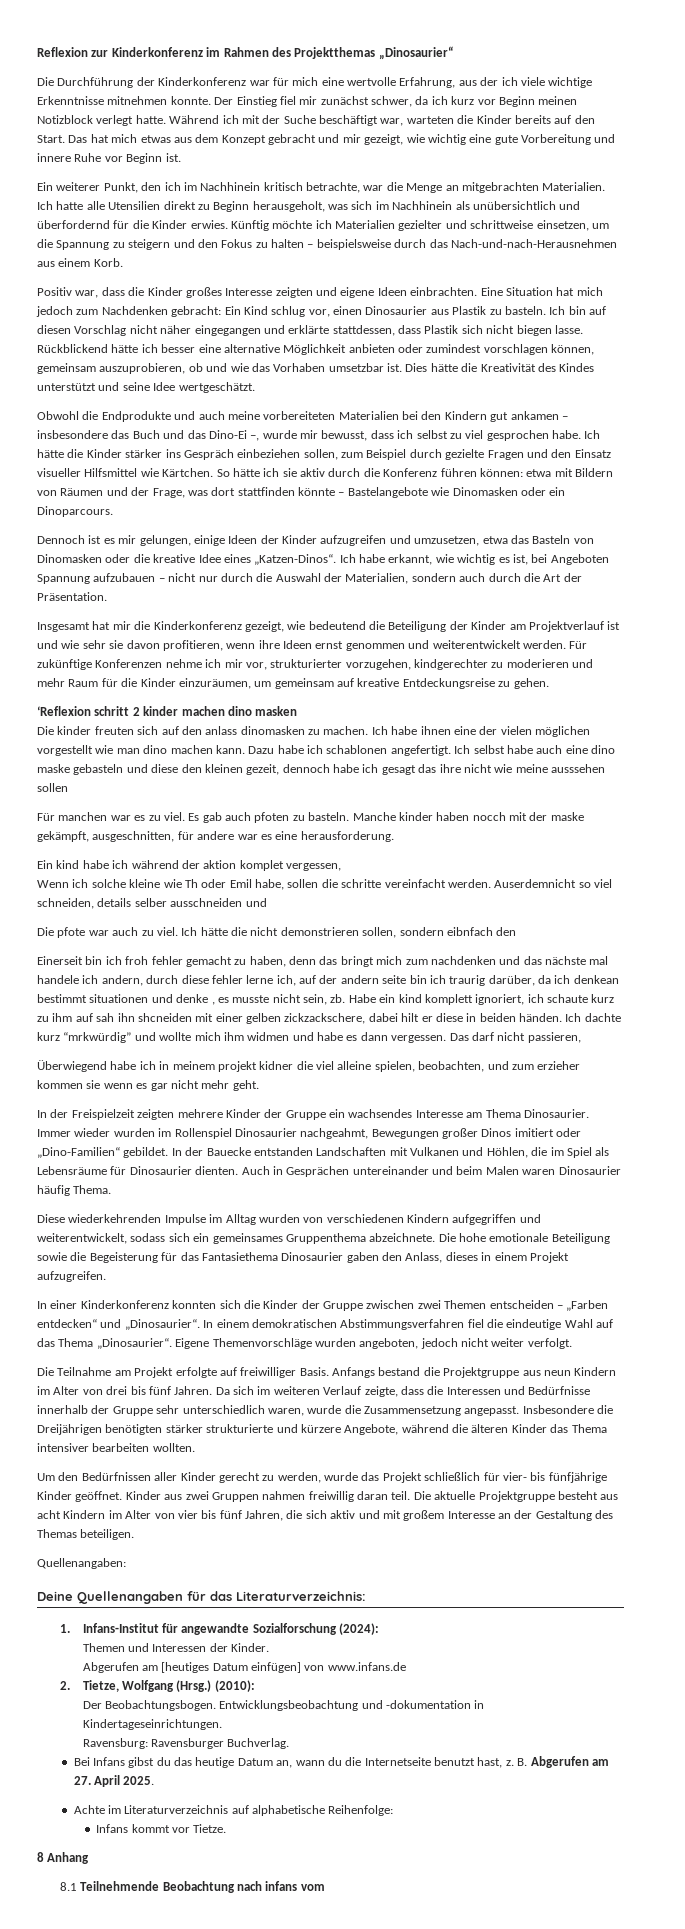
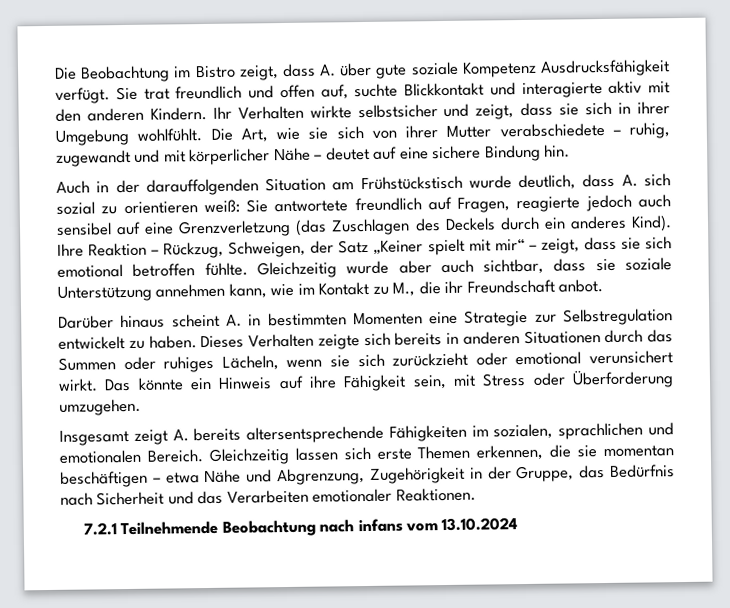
[37,46,454,60] [37,77,593,88] [37,96,578,107] [37,115,595,126] [37,134,616,145] [37,153,181,164] [37,182,606,193] [37,201,581,212] [37,220,609,231] [37,239,617,250] [37,258,123,267] [37,287,603,298] [36,306,606,317] [37,325,583,336] [37,344,595,355] [37,363,595,374] [37,382,255,393] [37,411,568,422] [37,430,601,441] [37,449,611,460] [37,468,613,477] [37,487,566,498] [37,506,113,517] [37,535,594,546] [37,554,609,565] [37,573,582,584] [37,592,107,601] [37,621,621,632] [37,640,588,651] [37,659,594,670] [37,678,549,689] [37,706,298,716] [37,726,590,737] [37,745,615,756] [37,764,605,775] [37,783,68,792] [37,812,584,823] [37,831,394,842] [37,860,341,871] [37,879,612,890] [37,898,267,909] [37,927,517,938] [37,956,609,967] [37,975,619,986] [37,994,615,1005] [37,1013,621,1024] [37,1032,581,1043] [37,1060,581,1072] [37,1080,259,1091] [37,1109,589,1120] [37,1128,582,1139] [37,1147,610,1158] [37,1166,621,1177] [37,1185,112,1196] [37,1214,541,1225] [37,1233,610,1244] [37,1252,569,1263] [37,1271,106,1282] [37,1300,609,1311] [37,1319,614,1330] [37,1338,572,1349] [37,1367,617,1378] [37,1386,591,1397] [37,1405,614,1416] [37,1424,607,1435] [37,1443,195,1452] [37,1472,607,1483] [37,1491,619,1502] [37,1510,614,1521] [37,1529,135,1540] [37,1558,126,1569] [37,1591,366,1604] [59,1623,380,1635] [82,1643,270,1652] [82,1662,406,1673] [59,1680,255,1692] [82,1700,485,1711] [82,1719,222,1730] [82,1738,290,1749] [73,1756,609,1768] [73,1775,155,1787] [73,1805,394,1816] [96,1824,227,1833] [37,1852,90,1864] [59,1882,77,1891] Reflexion zur Kinderkonferenz im Rahmen des Projektthemas „Dinosaurier“ // Die Durchführung der Kinderkonferenz war für mich eine wertvolle Erfahrung, aus der ich viele wichtige Erkenntnisse mitnehmen konnte. Der Einstieg fiel mir zunächst schwer, da ich kurz vor Beginn meinen Notizblock verlegt hatte. Während ich mit der Suche beschäftigt war, warteten die Kinder bereits auf den Start. Das hat mich etwas aus dem Konzept gebracht und mir gezeigt, wie wichtig eine gute Vorbereitung und innere Ruhe vor Beginn ist. // Ein weiterer Punkt, den ich im Nachhinein kritisch betrachte, war die Menge an mitgebrachten Materialien. Ich hatte alle Utensilien direkt zu Beginn herausgeholt, was sich im Nachhinein als unübersichtlich und überfordernd für die Kinder erwies. Künftig möchte ich Materialien gezielter und schrittweise einsetzen, um die Spannung zu steigern und den Fokus zu halten – beispielsweise durch das Nach-und-nach-Herausnehmen aus einem Korb. // Positiv war, dass die Kinder großes Interesse zeigten und eigene Ideen einbrachten. Eine Situation hat mich jedoch zum Nachdenken gebracht: Ein Kind schlug vor, einen Dinosaurier aus Plastik zu basteln. Ich bin auf diesen Vorschlag nicht näher eingegangen und erklärte stattdessen, dass Plastik sich nicht biegen lasse. Rückblickend hätte ich besser eine alternative Möglichkeit anbieten oder zumindest vorschlagen können, gemeinsam auszuprobieren, ob und wie das Vorhaben umsetzbar ist. Dies hätte die Kreativität des Kindes unterstützt und seine Idee wertgeschätzt. // Obwohl die Endprodukte und auch meine vorbereiteten Materialien bei den Kindern gut ankamen – insbesondere das Buch und das Dino-Ei –, wurde mir bewusst, dass ich selbst zu viel gesprochen habe. Ich hätte die Kinder stärker ins Gespräch einbeziehen sollen, zum Beispiel durch gezielte Fragen und den Einsatz visueller Hilfsmittel wie Kärtchen. So hätte ich sie aktiv durch die Konferenz führen können: etwa mit Bildern von Räumen und der Frage, was dort stattfinden könnte – Bastelangebote wie Dinomasken oder ein Dinoparcours. // Dennoch ist es mir gelungen, einige Ideen der Kinder aufzugreifen und umzusetzen, etwa das Basteln von Dinomasken oder die kreative Idee eines „Katzen-Dinos“. Ich habe erkannt, wie wichtig es ist, bei Angeboten Spannung aufzubauen – nicht nur durch die Auswahl der Materialien, sondern auch durch die Art der Präsentation. // Insgesamt hat mir die Kinderkonferenz gezeigt, wie bedeutend die Beteiligung der Kinder am Projektverlauf ist und wie sehr sie davon profitieren, wenn ihre Ideen ernst genommen und weiterentwickelt werden. Für zukünftige Konferenzen nehme ich mir vor, strukturierter vorzugehen, kindgerechter zu moderieren und mehr Raum für die Kinder einzuräumen, um gemeinsam auf kreative Entdeckungsreise zu gehen. // ‘Reflexion schritt 2 kinder machen dino masken // Die kinder freuten sich auf den anlass dinomasken zu machen. Ich habe ihnen eine der vielen möglichen vorgestellt wie man dino machen kann. Dazu habe ich schablonen angefertigt. Ich selbst habe auch eine dino maske gebasteln und diese den kleinen gezeit, dennoch habe ich gesagt das ihre nicht wie meine ausssehen sollen // Für manchen war es zu viel. Es gab auch pfoten zu basteln. Manche kinder haben nocch mit der maske gekämpft, ausgeschnitten, für andere war es eine herausforderung. // Ein kind habe ich während der aktion komplet vergessen, // Wenn ich solche kleine wie Th oder Emil habe, sollen die schritte vereinfacht werden. Auserdemnicht so viel schneiden, details selber ausschneiden und // Die pfote war auch zu viel. Ich hätte die nicht demonstrieren sollen, sondern eibnfach den // Einerseit bin ich froh fehler gemacht zu haben, denn das bringt mich zum nachdenken und das nächste mal handele ich andern, durch diese fehler lerne ich, auf der andern seite bin ich traurig darüber, da ich denkean bestimmt situationen und denke , es musste nicht sein, zb. Habe ein kind komplett ignoriert, ich schaute kurz zu ihm auf sah ihn shcneiden mit einer gelben zickzackschere, dabei hilt er diese in beiden händen. Ich dachte kurz “mrkwürdig” und wollte mich ihm widmen und habe es dann vergessen. Das darf nicht passieren, // Überwiegend habe ich in meinem projekt kidner die viel alleine spielen, beobachten, und zum erzieher kommen sie wenn es gar nicht mehr geht. // In der Freispielzeit zeigten mehrere Kinder der Gruppe ein wachsendes Interesse am Thema Dinosaurier. Immer wieder wurden im Rollenspiel Dinosaurier nachgeahmt, Bewegungen großer Dinos imitiert oder „Dino-Familien“ gebildet. In der Bauecke entstanden Landschaften mit Vulkanen und Höhlen, die im Spiel als Lebensräume für Dinosaurier dienten. Auch in Gesprächen untereinander und beim Malen waren Dinosaurier häufig Thema. // Diese wiederkehrenden Impulse im Alltag wurden von verschiedenen Kindern aufgegriffen und weiterentwickelt, sodass sich ein gemeinsames Gruppenthema abzeichnete. Die hohe emotionale Beteiligung sowie die Begeisterung für das Fantasiethema Dinosaurier gaben den Anlass, dieses in einem Projekt aufzugreifen. // In einer Kinderkonferenz konnten sich die Kinder der Gruppe zwischen zwei Themen entscheiden – „Farben entdecken“ und „Dinosaurier“. In einem demokratischen Abstimmungsverfahren fiel die eindeutige Wahl auf das Thema „Dinosaurier“. Eigene Themenvorschläge wurden angeboten, jedoch nicht weiter verfolgt. // Die Teilnahme am Projekt erfolgte auf freiwilliger Basis. Anfangs bestand die Projektgruppe aus neun Kindern im Alter von drei bis fünf Jahren. Da sich im weiteren Verlauf zeigte, dass die Interessen und Bedürfnisse innerhalb der Gruppe sehr unterschiedlich waren, wurde die Zusammensetzung angepasst. Insbesondere die Dreijährigen benötigten stärker strukturierte und kürzere Angebote, während die älteren Kinder das Thema intensiver bearbeiten wollten. // Um den Bedürfnissen aller Kinder gerecht zu werden, wurde das Projekt schließlich für vier- bis fünfjährige Kinder geöffnet. Kinder aus zwei Gruppen nahmen freiwillig daran teil. Die aktuelle Projektgruppe besteht aus acht Kindern im Alter von vier bis fünf Jahren, die sich aktiv und mit großem Interesse an der Gestaltung des Themas beteiligen. // Quellenangaben: // Deine Quellenangaben für das Literaturverzeichnis: // 1. Infans-Institut für angewandte Sozialforschung (2024): // Themen und Interessen der Kinder. // Abgerufen am [heutiges Datum einfügen] von www.infans.de // 2. Tietze, Wolfgang (Hrsg.) (2010): // Der Beobachtungsbogen. Entwicklungsbeobachtung und -dokumentation in Kindertageseinrichtungen. // Ravensburg: Ravensburger Buchverlag. // Bei Infans gibst du das heutige Datum an, wann du die Internetseite benutzt hast, z. B. Abgerufen am 27. April 2025. // Achte im Literaturverzeichnis auf alphabetische Reihenfolge: // Infans kommt vor Tietze. // 8 Anhang // 8.1 -> [55,59,670,83] [55,80,670,104] [55,101,670,122] [55,122,670,146] [56,144,571,167] [56,173,671,196] [56,194,671,215] [56,215,672,238] [57,236,673,259] [57,257,672,279] [57,278,604,302] [58,308,674,329] [58,329,673,350] [58,350,674,373] [58,369,674,392] [59,398,141,416] [59,422,674,446] [59,444,674,465] [60,464,675,488] [60,487,476,506] [82,522,117,536] Die Beobachtung im Bistro zeigt, dass A. über gute soziale Kompetenz Ausdrucksfähigkeit verfügt. Sie trat freundlich und offen auf, suchte Blickkontakt und interagierte aktiv mit den anderen Kindern. Ihr Verhalten wirkte selbstsicher und zeigt, dass sie sich in ihrer Umgebung wohlfühlt. Die Art, wie sie sich von ihrer Mutter verabschiedete – ruhig, zugewandt und mit körperlicher Nähe – deutet auf eine sichere Bindung hin. // Auch in der darauffolgenden Situation am Frühstückstisch wurde deutlich, dass A. sich sozial zu orientieren weiß: Sie antwortete freundlich auf Fragen, reagierte jedoch auch sensibel auf eine Grenzverletzung (das Zuschlagen des Deckels durch ein anderes Kind). Ihre Reaktion – Rückzug, Schweigen, der Satz „Keiner spielt mit mir“ – zeigt, dass sie sich emotional betroffen fühlte. Gleichzeitig wurde aber auch sichtbar, dass sie soziale Unterstützung annehmen kann, wie im Kontakt zu M., die ihr Freundschaft anbot. // Darüber hinaus scheint A. in bestimmten Momenten eine Strategie zur Selbstregulation entwickelt zu haben. Dieses Verhalten zeigte sich bereits in anderen Situationen durch das Summen oder ruhiges Lächeln, wenn sie sich zurückzieht oder emotional verunsichert wirkt. Das könnte ein Hinweis auf ihre Fähigkeit sein, mit Stress oder Überforderung umzugehen. // Insgesamt zeigt A. bereits altersentsprechende Fähigkeiten im sozialen, sprachlichen und emotionalen Bereich. Gleichzeitig lassen sich erste Themen erkennen, die sie momentan beschäftigen – etwa Nähe und Abgrenzung, Zugehörigkeit in der Gruppe, das Bedürfnis nach Sicherheit und das Verarbeiten emotionaler Reaktionen. // 7.2.1
(325, 1887) none -> [441,517,519,532] 13.10.2024

